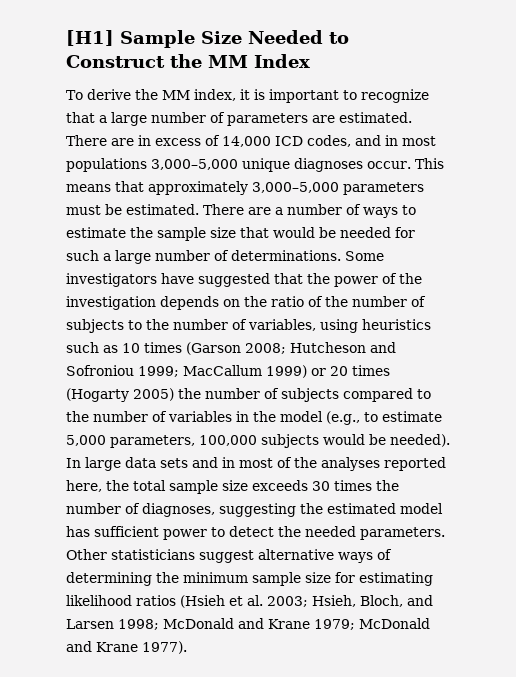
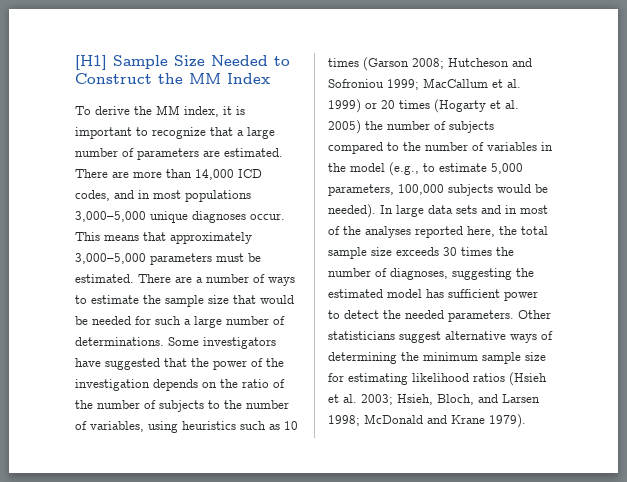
[138,135,220,146] in excess of -> [133,169,192,178] more than
(262, 370) none -> [492,79,521,88] et al.
(129, 395) none -> [490,100,519,109] et al.
[314,618,430,630] [66,641,187,654] 1979; McDonald and Krane 1977). -> [489,414,526,428] 1979).

